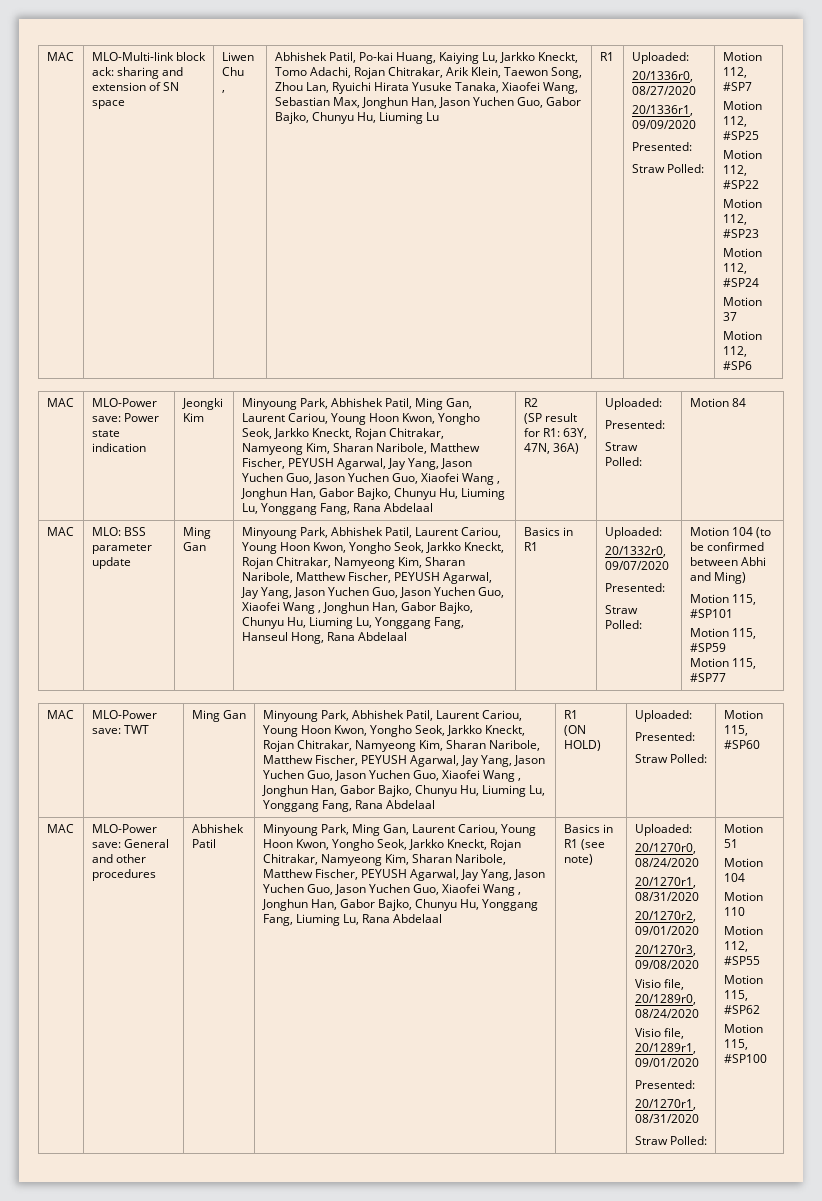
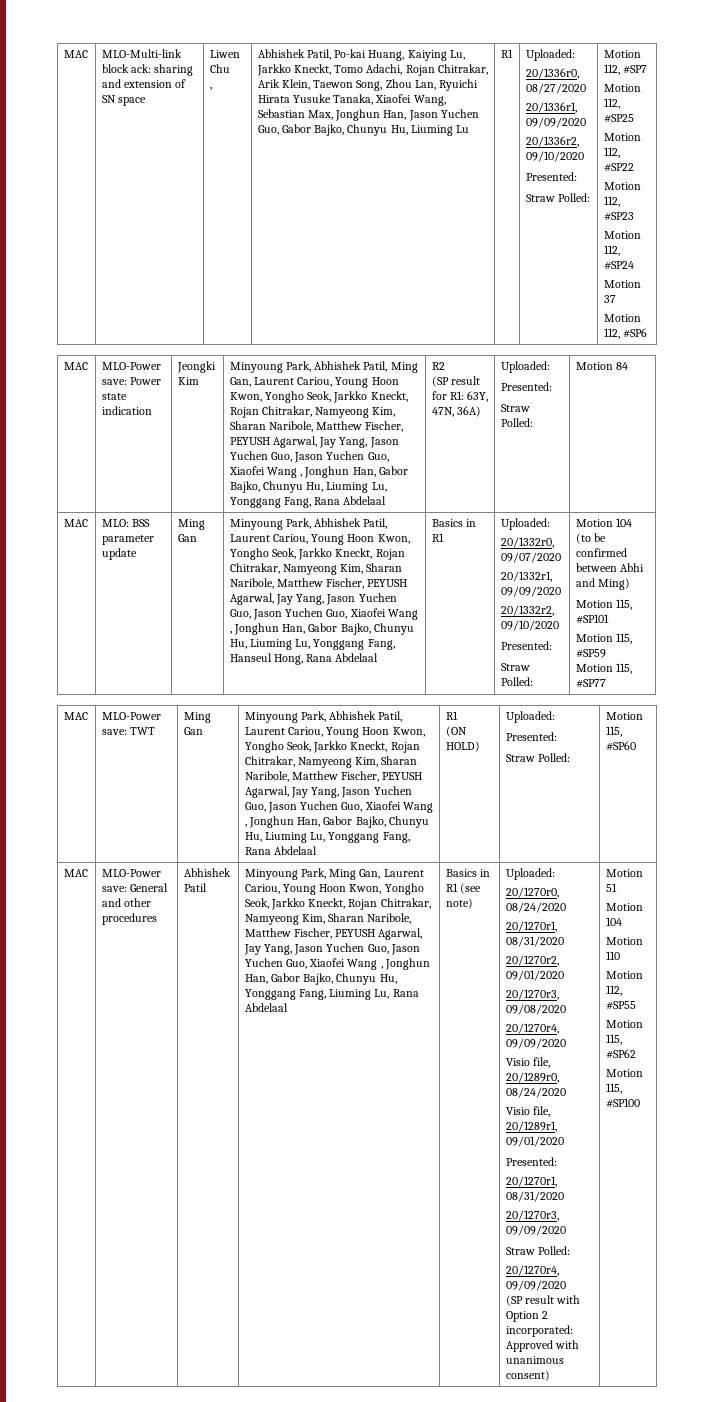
(696, 124) none -> [525,136,579,147] [525,151,584,162] // 20/1336r2, 09/10/2020
(669, 565) none -> [500,571,552,582] [500,586,561,597] [500,605,554,616] [500,620,559,631] // 20/1332r1, 09/09/2020 // 20/1332r2, 09/10/2020
(699, 964) none -> [505,1023,559,1034] [505,1038,566,1049] // 20/1270r4, 09/09/2020
[634,1136,707,1145] // Straw Polled: -> [505,1210,559,1221] [505,1225,566,1236] [505,1246,570,1255] [505,1265,559,1276] [505,1280,566,1291] [505,1295,581,1306] [505,1311,548,1322] [505,1325,573,1337] [505,1340,579,1352] [505,1356,564,1364] [505,1370,550,1381] // 20/1270r3, 09/09/2020 // Straw Polled: // 20/1270r4, 09/09/2020 // (SP result with Option 2 incorporated: Approved with unanimous consent)

